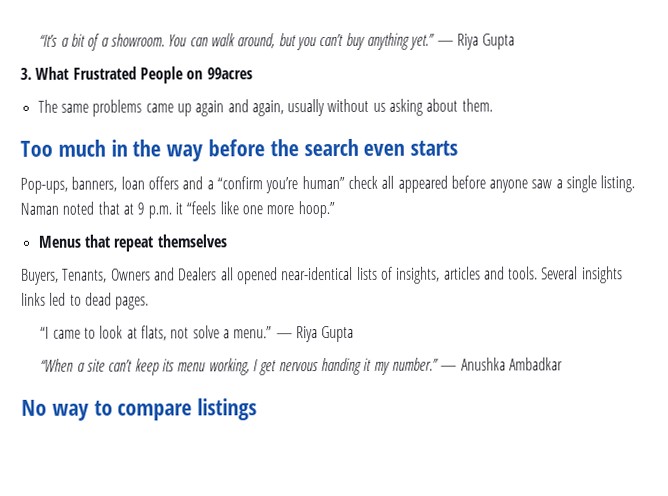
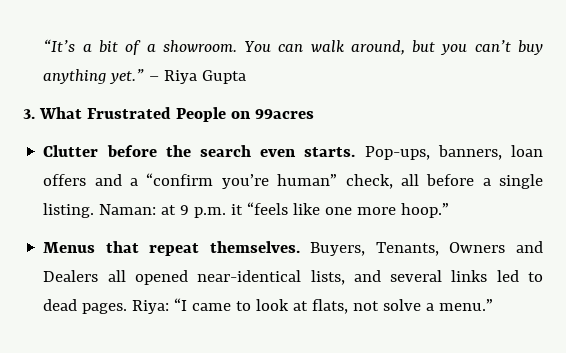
[436,40,454,46] — -> [149,76,160,81] –
[37,98,493,117] [20,139,204,162] The same problems came up again and again, usually without us asking about them. // Too much in the way -> [43,145,99,157] Clutter
[410,140,459,156] starts // -> [304,147,356,157] starts.
[347,175,636,193] [20,201,120,215] check all appeared before anyone saw a single listing. Naman noted that -> [345,174,543,189] [43,203,157,218] check, all before a single listing. Naman:
[156,234,227,248] themselves // -> [209,241,300,253] themselves.
[356,266,623,284] lists of insights, articles and tools. Several insights -> [310,270,443,285] lists, and several
(150, 303) // -> [132,300,170,314] Riya:
[275,325,355,343] [40,357,563,376] [21,398,258,421] — Riya Gupta // “When a site can’t keep its menu working, I get nervous handing it my number.” — Anushka Ambadkar // No way to compare listings -> (494, 305) none

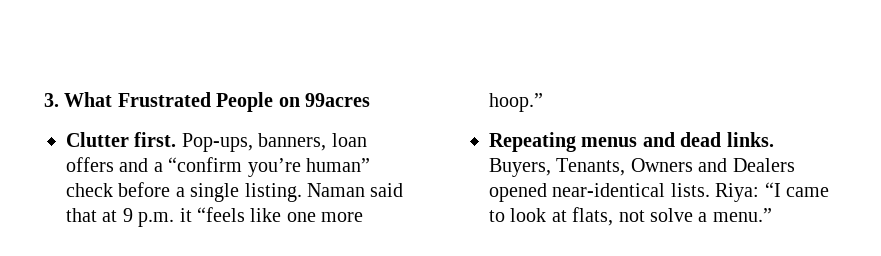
[43,39,543,55] [43,69,247,84] “It’s a bit of a showroom. You can walk around, but you can’t buy anything yet.” – Riya Gupta // -> (44, 100) none
[106,145,356,157] before the search even starts. -> [134,132,177,147] first.
[345,174,419,189] check, all -> [66,183,113,197] check
[99,204,157,215] Naman: -> [307,183,404,197] [66,208,97,222] Naman said that
[43,241,300,256] Menus that repeat themselves. -> [489,132,774,152] Repeating menus and dead links.
[107,270,126,282] all -> (795, 165) none
[310,270,543,285] [43,299,128,314] lists, and several links led to dead pages. -> [670,183,710,197] lists.

